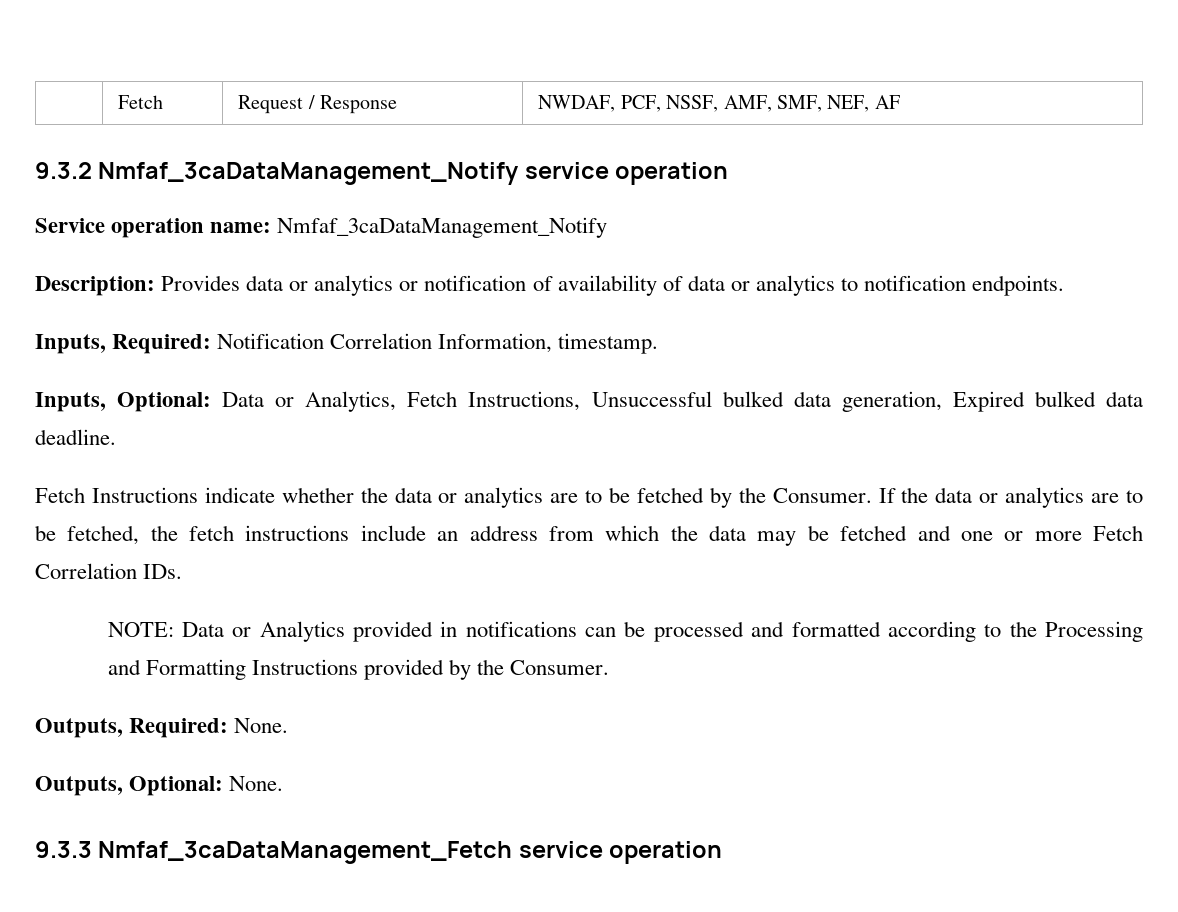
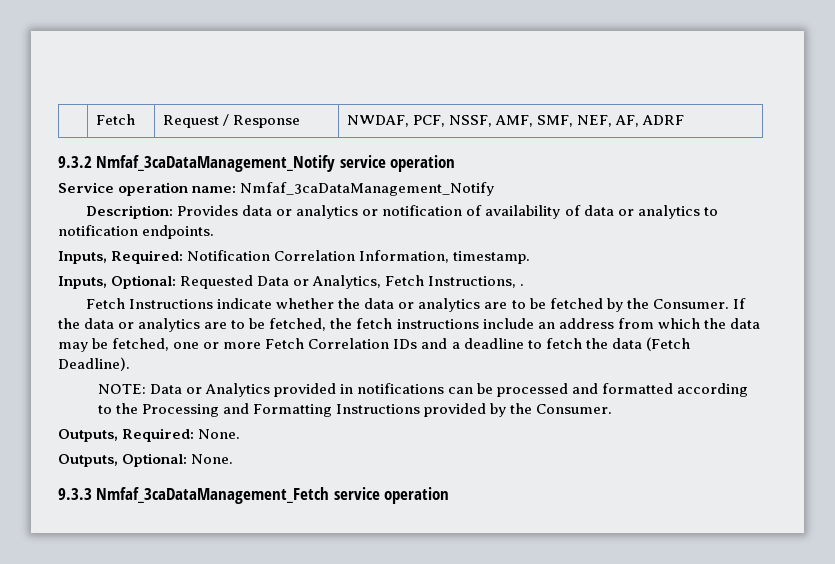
[874,95,900,109] AF -> [615,115,685,127] AF, ADRF
(212, 402) none -> [180,275,254,289] Requested
[591,391,1144,412] [35,429,116,445] Unsuccessful bulked data generation, Expired bulked data deadline. -> [520,284,525,286] .
[840,525,951,541] fetched and -> [112,338,170,351] fetched,
[143,564,183,579] IDs. -> [393,337,690,351] [58,357,130,371] IDs and a deadline to fetch the data (Fetch Deadline).

